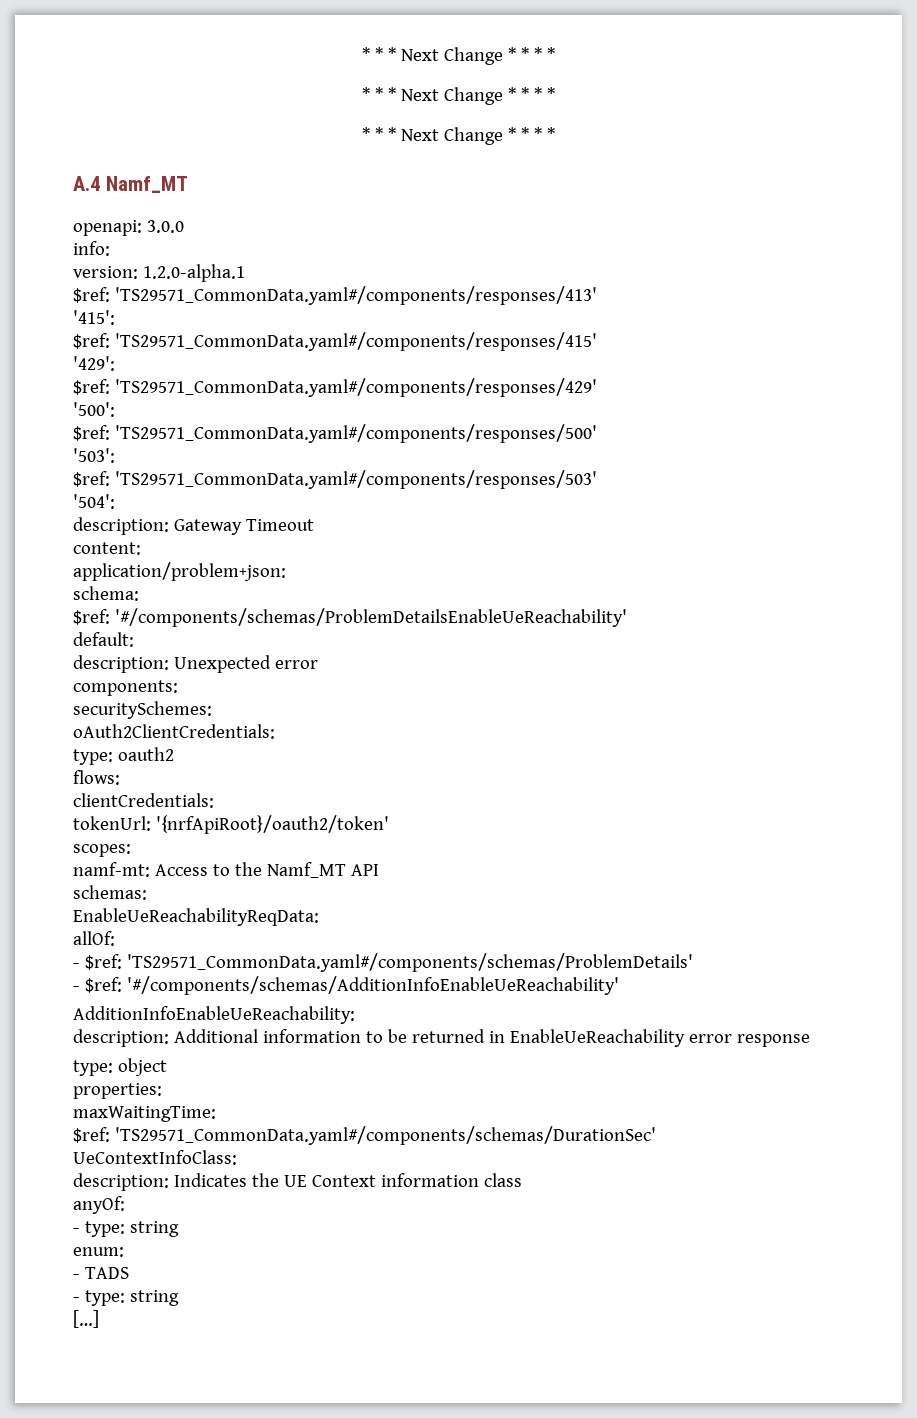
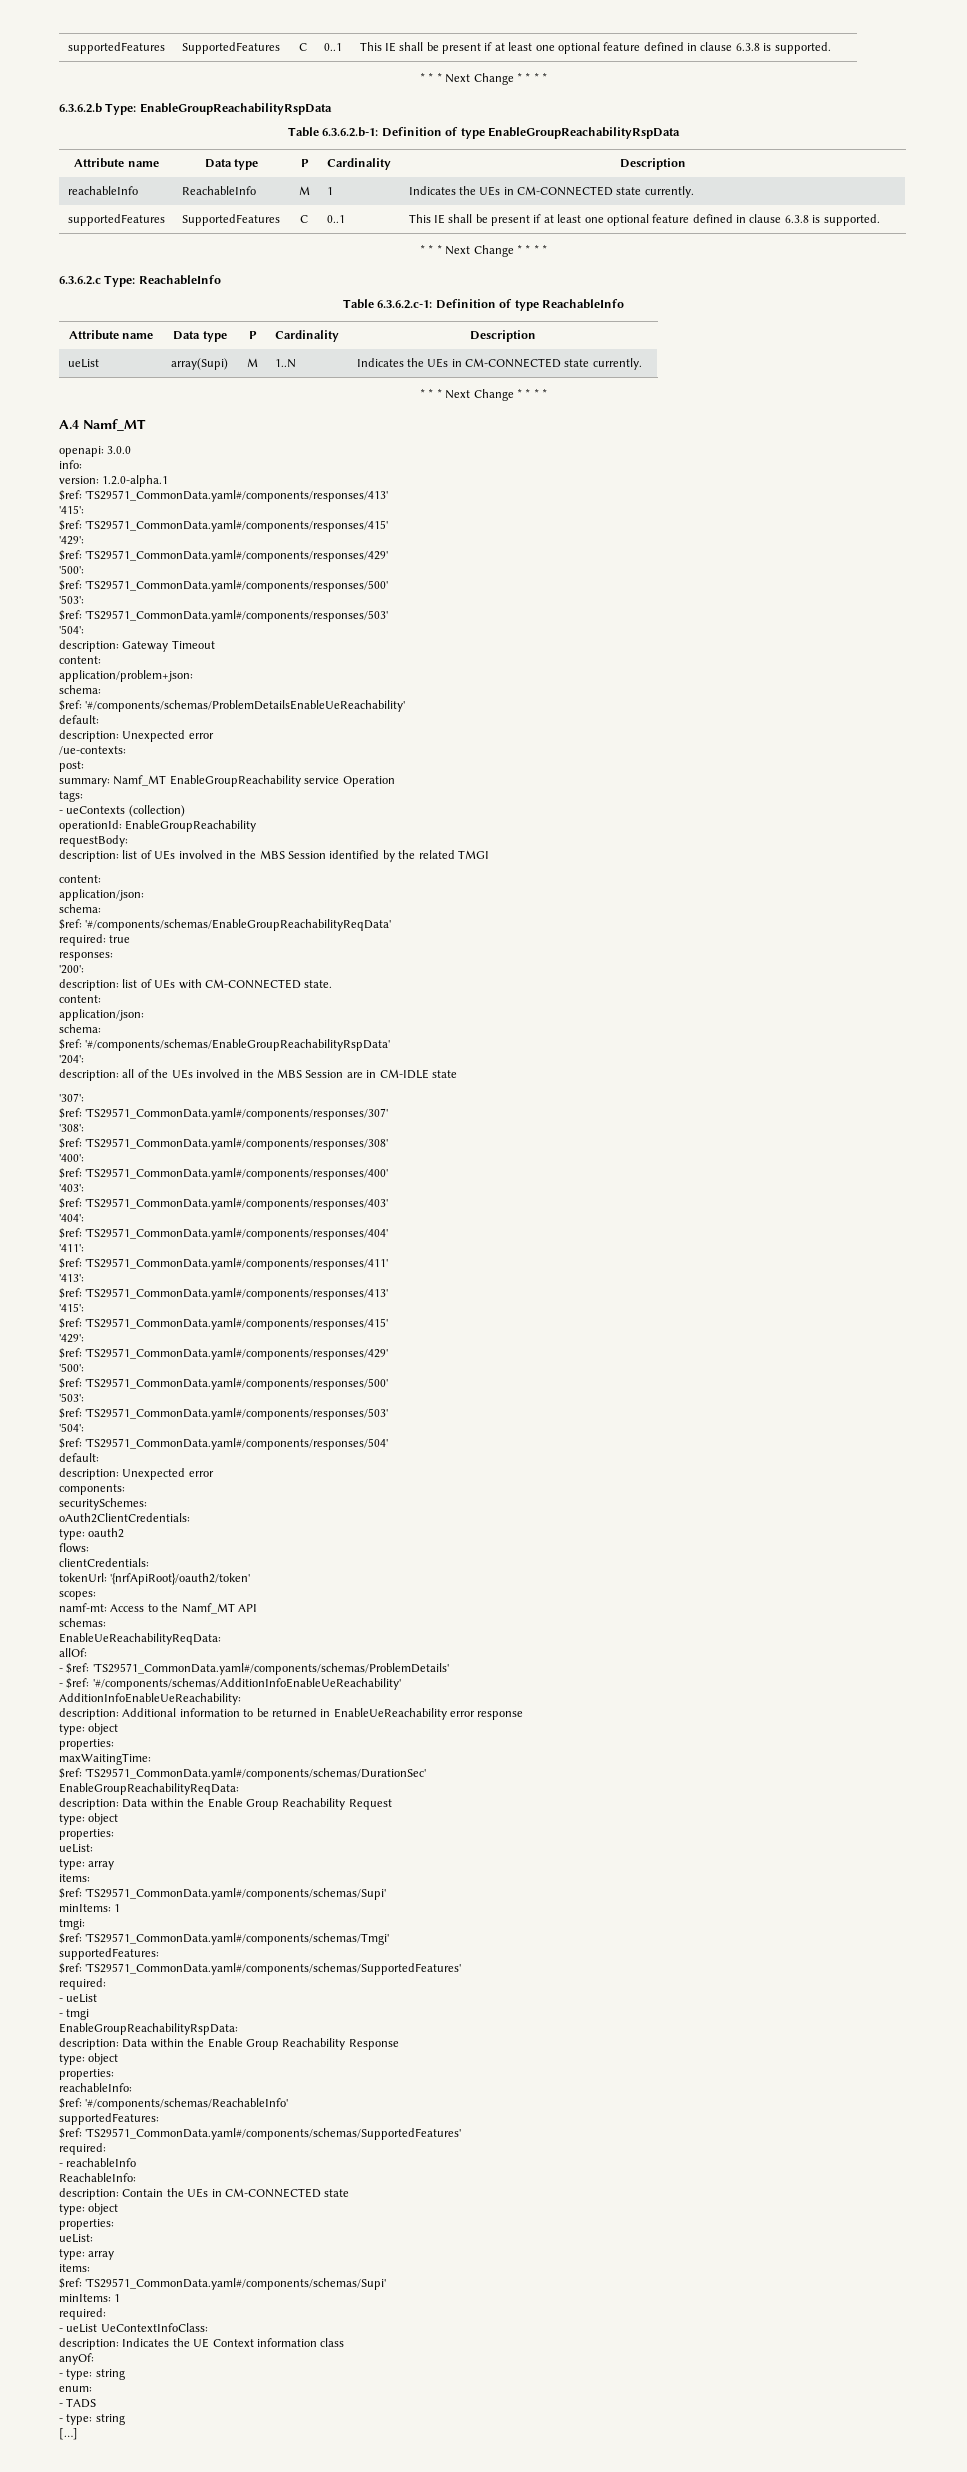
[362,47,555,65] [362,87,555,105] * * * Next Change * * * * // * * * Next Change * * * * -> [67,42,165,54] [181,42,280,54] [298,43,307,51] [323,43,342,51] [359,42,831,54] [420,73,547,85] [59,103,332,115] [288,127,680,139] [74,158,159,168] [204,159,259,170] [300,159,309,167] [326,158,391,170] [620,158,686,170] [67,186,138,195] [181,186,256,195] [298,186,310,195] [326,187,333,195] [408,186,694,198] [67,214,165,226] [181,214,280,226] [300,215,308,223] [326,215,345,223] [408,214,880,226] [420,245,547,257] [59,275,221,287] [343,299,624,311] [68,330,154,340] [173,331,227,342] [248,331,257,339] [274,330,339,342] [470,330,536,342] [67,359,99,368] [170,358,228,370] [246,358,258,367] [274,359,296,368] [356,358,642,370] supportedFeatures | SupportedFeatures | C | 0..1 | This IE shall be present if at least one optional feature defined in clause 6.3.8 is supported. // * * * Next Change * * * * // 6.3.6.2.b Type: EnableGroupReachabilityRspData // Table 6.3.6.2.b-1: Definition of type EnableGroupReachabilityRspData // Attribute name | Data type | P | Cardinality | Description // reachableInfo | ReachableInfo | M | 1 | Indicates the UEs in CM-CONNECTED state currently. // supportedFeatures | SupportedFeatures | C | 0..1 | This IE shall be present if at least one optional feature defined in clause 6.3.8 is supported. // * * * Next Change * * * * // 6.3.6.2.c Type: ReachableInfo // Table 6.3.6.2.c-1: Definition of type ReachableInfo // Attribute name | Data type | P | Cardinality | Description // ueList | array(Supi) | M | 1..N | Indicates the UEs in CM-CONNECTED state currently.
(318, 664) none -> [59,746,126,755] [59,761,84,772] [59,775,395,787] [59,791,83,802] [59,805,185,817] [59,820,257,832] [59,835,128,847] [59,850,489,862] [59,875,101,883] [59,889,144,901] [59,904,101,913] [59,919,392,931] [59,934,131,946] [59,952,113,961] [59,965,84,974] [59,979,333,991] [59,995,101,1003] [59,1009,144,1021] [59,1024,101,1033] [59,1039,391,1051] [59,1055,84,1064] [59,1069,457,1081] [59,1093,84,1102] [59,1108,389,1120] [59,1124,84,1132] [59,1138,389,1150] [59,1154,84,1162] [59,1168,389,1180] [59,1184,84,1192] [59,1198,389,1210] [59,1214,84,1222] [59,1228,389,1240] [59,1244,84,1252] [59,1258,389,1270] [59,1274,84,1282] [59,1288,389,1300] [59,1303,84,1312] [59,1318,389,1330] [59,1334,84,1343] [59,1348,389,1360] [59,1363,84,1372] [59,1378,389,1390] [59,1393,84,1402] [59,1408,389,1420] [59,1423,84,1432] [59,1438,389,1450] [59,1453,99,1462] [59,1468,214,1480] // /ue-contexts: // post: // summary: Namf_MT EnableGroupReachability service Operation // tags: // - ueContexts (collection) // operationId: EnableGroupReachability // requestBody: // description: list of UEs involved in the MBS Session identified by the related TMGI // content: // application/json: // schema: // $ref: '#/components/schemas/EnableGroupReachabilityReqData' // required: true // responses: // '200': // description: list of UEs with CM-CONNECTED state. // content: // application/json: // schema: // $ref: '#/components/schemas/EnableGroupReachabilityRspData' // '204': // description: all of the UEs involved in the MBS Session are in CM-IDLE state // '307': // $ref: 'TS29571_CommonData.yaml#/components/responses/307' // '308': // $ref: 'TS29571_CommonData.yaml#/components/responses/308' // '400': // $ref: 'TS29571_CommonData.yaml#/components/responses/400' // '403': // $ref: 'TS29571_CommonData.yaml#/components/responses/403' // '404': // $ref: 'TS29571_CommonData.yaml#/components/responses/404' // '411': // $ref: 'TS29571_CommonData.yaml#/components/responses/411' // '413': // $ref: 'TS29571_CommonData.yaml#/components/responses/413' // '415': // $ref: 'TS29571_CommonData.yaml#/components/responses/415' // '429': // $ref: 'TS29571_CommonData.yaml#/components/responses/429' // '500': // $ref: 'TS29571_CommonData.yaml#/components/responses/500' // '503': // $ref: 'TS29571_CommonData.yaml#/components/responses/503' // '504': // $ref: 'TS29571_CommonData.yaml#/components/responses/504' // default: // description: Unexpected error
(656, 1135) none -> [59,1783,239,1795] [59,1798,392,1810] [59,1813,119,1825] [59,1829,114,1840] [59,1844,93,1853] [59,1859,115,1870] [59,1874,90,1882] [59,1888,387,1900] [59,1904,121,1912] [59,1919,85,1930] [59,1933,390,1945] [59,1948,159,1960] [59,1963,462,1975] [59,1978,106,1990] [59,1994,98,2003] [59,2009,90,2020] [59,2023,238,2035] [59,2038,399,2050] [59,2053,119,2065] [59,2069,114,2080] [59,2083,132,2092] [59,2098,289,2110] [59,2113,159,2125] [59,2128,462,2140] [59,2143,106,2155] [59,2158,137,2167] [59,2173,136,2182] [59,2188,350,2200] [59,2203,119,2215] [59,2219,114,2230] [59,2234,93,2243] [59,2249,115,2260] [59,2264,90,2272] [59,2278,387,2290] [59,2294,121,2302] [59,2308,106,2320] [59,2324,98,2333] EnableGroupReachabilityReqData: // description: Data within the Enable Group Reachability Request // type: object // properties: // ueList: // type: array // items: // $ref: 'TS29571_CommonData.yaml#/components/schemas/Supi' // minItems: 1 // tmgi: // $ref: 'TS29571_CommonData.yaml#/components/schemas/Tmgi' // supportedFeatures: // $ref: 'TS29571_CommonData.yaml#/components/schemas/SupportedFeatures' // required: // - ueList // - tmgi // EnableGroupReachabilityRspData: // description: Data within the Enable Group Reachability Response // type: object // properties: // reachableInfo: // $ref: '#/components/schemas/ReachableInfo' // supportedFeatures: // $ref: 'TS29571_CommonData.yaml#/components/schemas/SupportedFeatures' // required: // - reachableInfo // ReachableInfo: // description: Contain the UEs in CM-CONNECTED state // type: object // properties: // ueList: // type: array // items: // $ref: 'TS29571_CommonData.yaml#/components/schemas/Supi' // minItems: 1 // required: // - ueList

